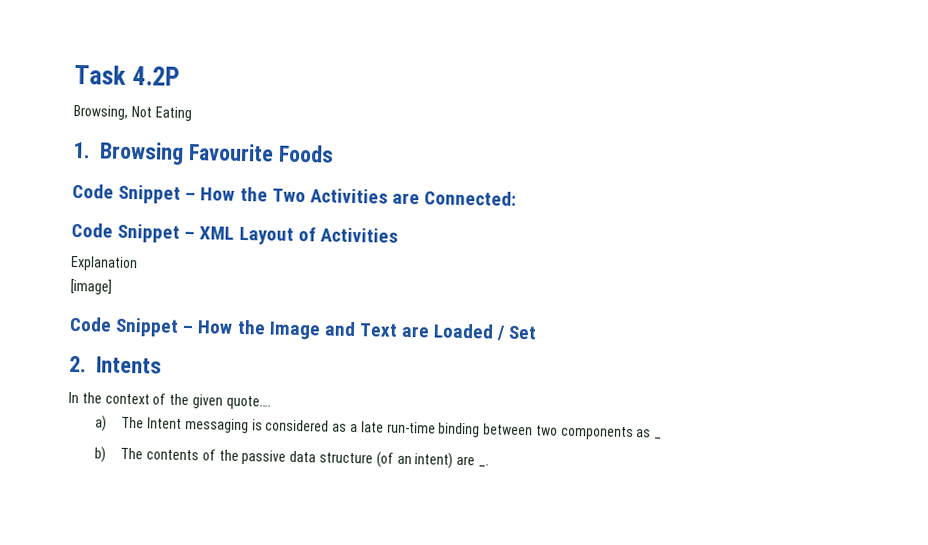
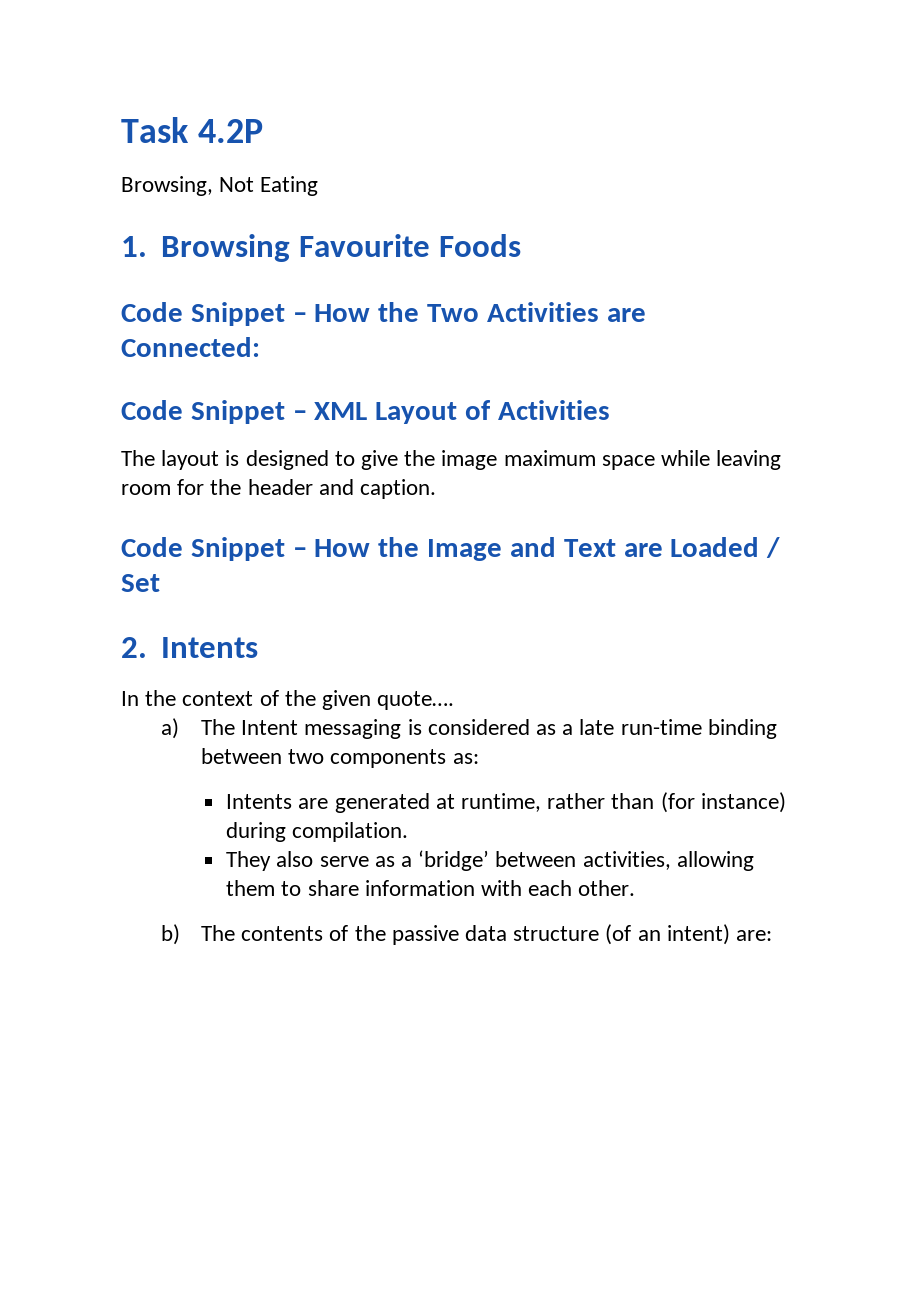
[70,255,138,272] [70,278,112,295] Explanation // [image] -> [121,450,782,470] [121,479,437,499] The layout is designed to give the image maximum space while leaving room for the header and caption.
[636,429,663,440] as _ -> [452,753,479,764] [226,792,786,813] [226,822,409,842] [226,850,754,871] [226,880,636,896] as: // Intents are generated at runtime, rather than (for instance) during compilation. // They also serve as a ‘bridge’ between activities, allowing them to share information with each other.
[456,455,489,468] are _. -> [735,930,772,941] are:

